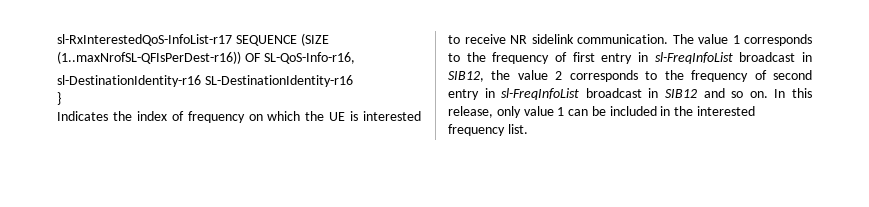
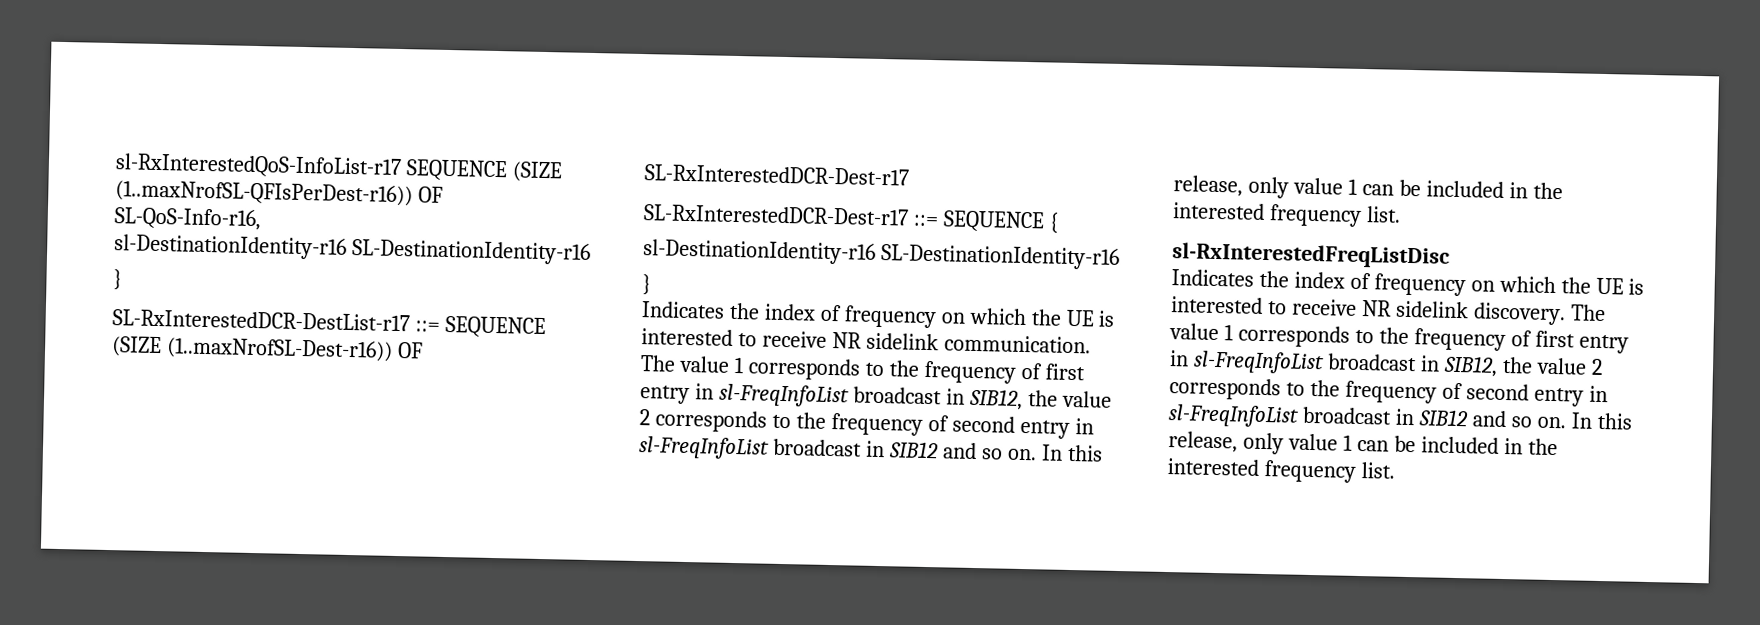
(61, 98) none -> [112,309,546,339] [111,336,423,362] [644,164,909,186] [643,204,1060,234] [643,239,1120,270] [642,274,652,296] // SL-RxInterestedDCR-DestList-r17 ::= SEQUENCE (SIZE (1..maxNrofSL-Dest-r16)) OF SL-RxInterestedDCR-Dest-r17 // SL-RxInterestedDCR-Dest-r17 ::= SEQUENCE { // sl-DestinationIdentity-r16 SL-DestinationIdentity-r16 // }
(528, 129) none -> [1172,242,1450,269] [1171,269,1645,297] [1171,296,1606,326] [1169,323,1629,354] [1169,350,1603,377] [1169,377,1608,407] [1168,404,1633,430] [1168,431,1558,456] [1167,458,1395,483] // sl-RxInterestedFreqListDisc // Indicates the index of frequency on which the UE is interested to receive NR sidelink discovery. The value 1 corresponds to the frequency of first entry in sl-FreqInfoList broadcast in SIB12, the value 2 corresponds to the frequency of second entry in sl-FreqInfoList broadcast in SIB12 and so on. In this release, only value 1 can be included in the interested frequency list.

